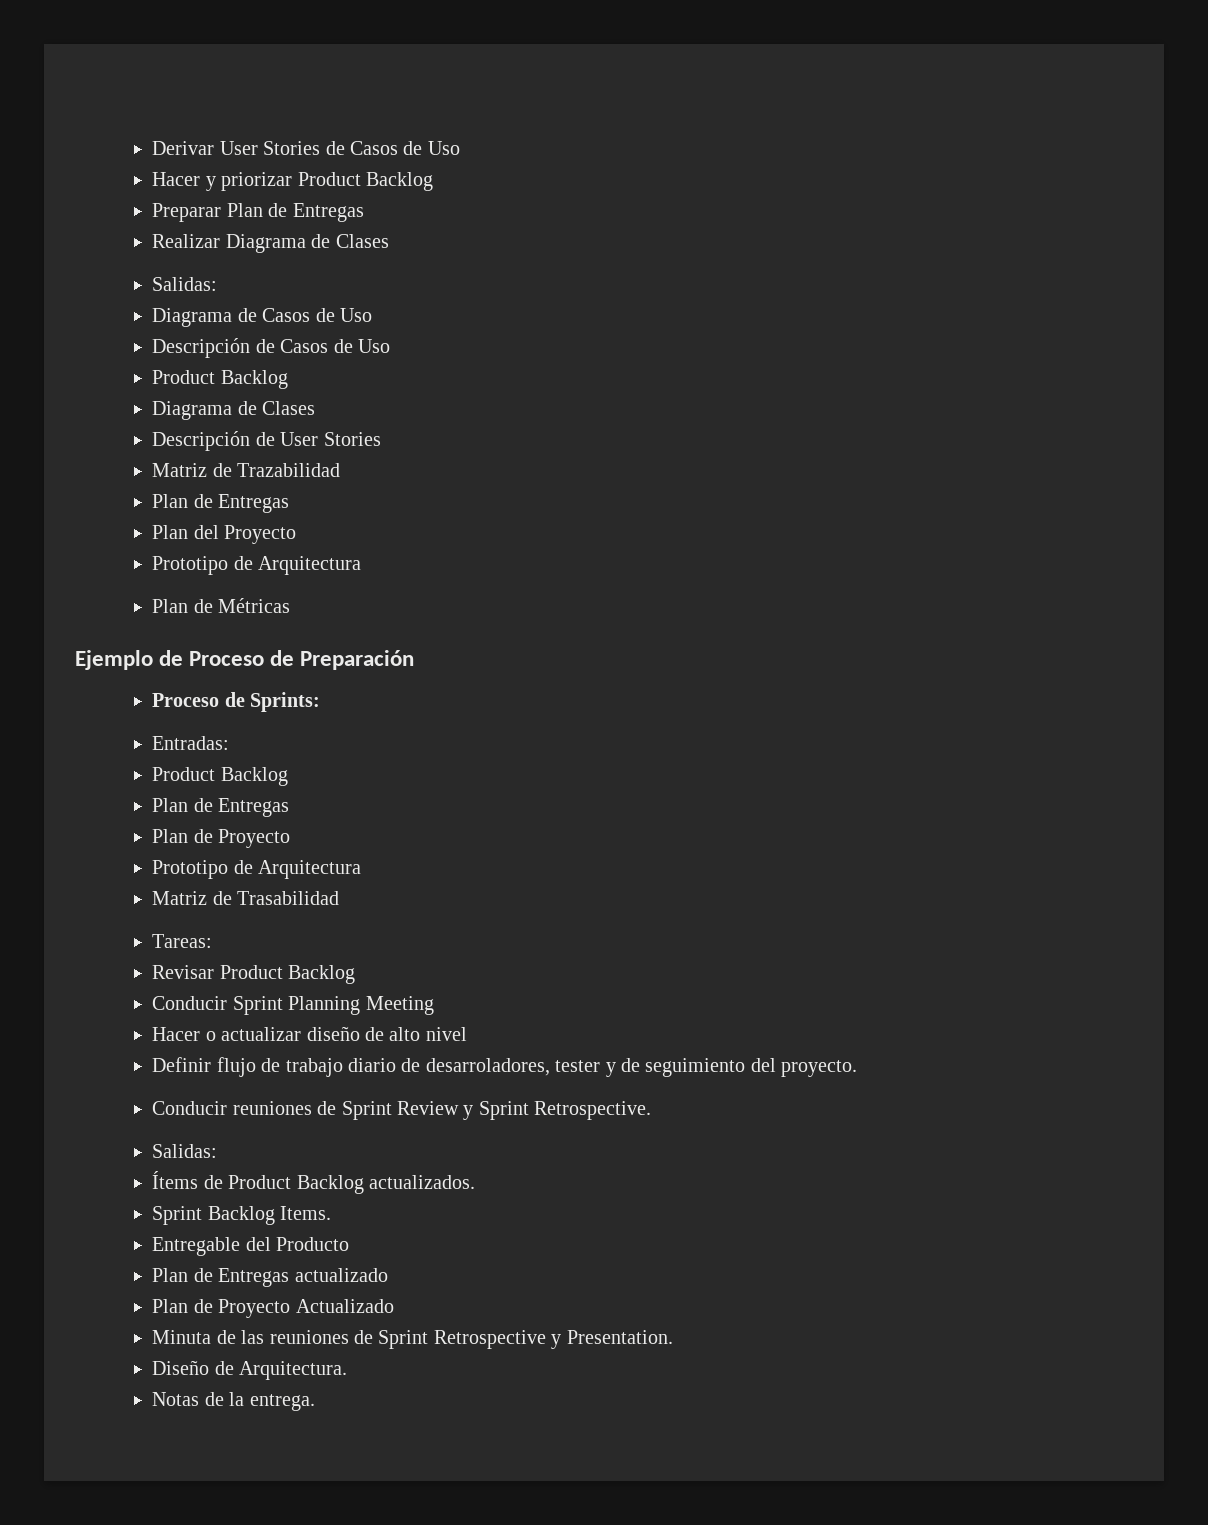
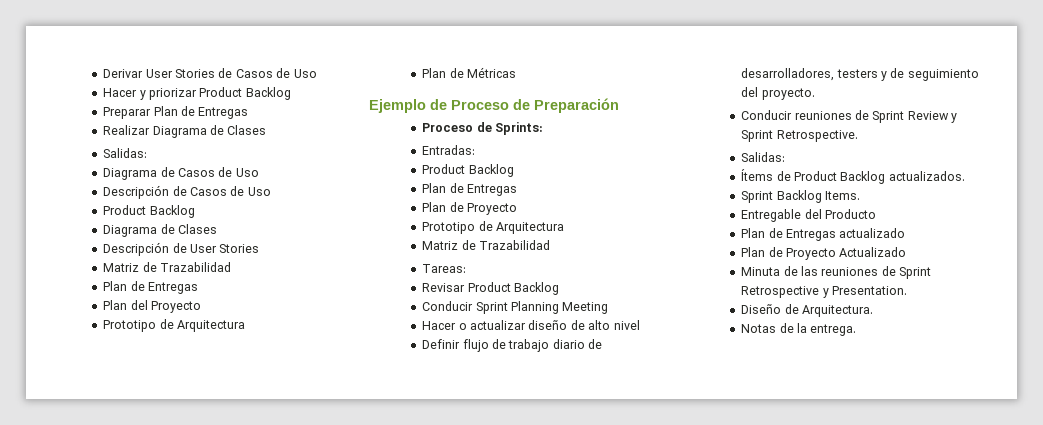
[237,891,340,905] Trasabilidad -> [479,240,551,250] Trazabilidad
[425,1058,601,1076] desarroladores, tester -> [741,68,878,81] desarrolladores, testers

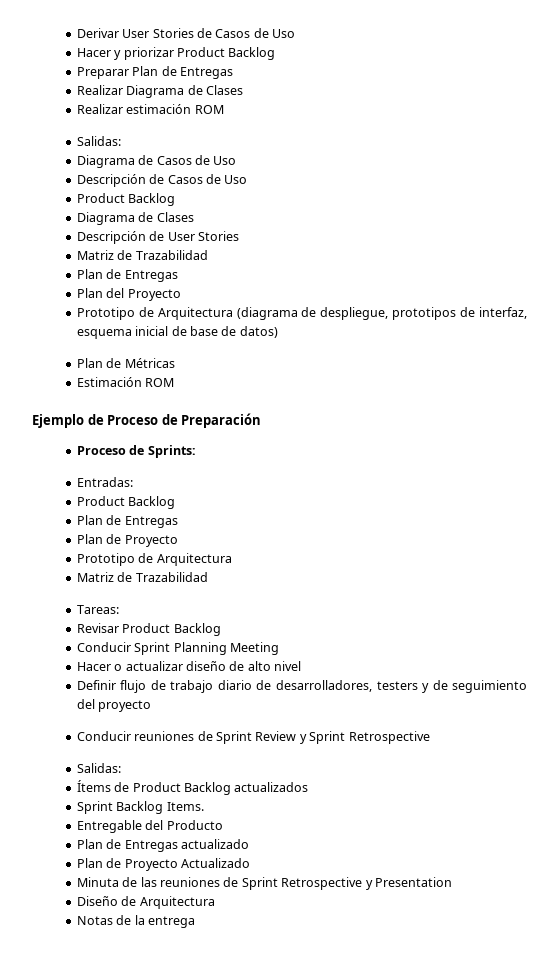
(267, 130) none -> [76,104,224,114] // Realizar estimación ROM
(246, 326) none -> [236,307,527,320] [76,326,278,339] (diagrama de despliegue, prototipos de interfaz, esquema inicial de base de datos)
(517, 72) none -> [76,377,175,387] // Estimación ROM
[761,88,815,100] proyecto. -> [98,700,152,712] proyecto
[776,130,858,142] Retrospective. -> [348,731,430,744] Retrospective
[888,171,965,181] actualizados. -> [234,782,309,792] actualizados
[832,286,908,295] Presentation. -> [374,877,452,887] Presentation
[802,305,874,317] Arquitectura. -> [139,896,215,909] Arquitectura
[810,324,857,336] entrega. -> [148,916,196,928] entrega

